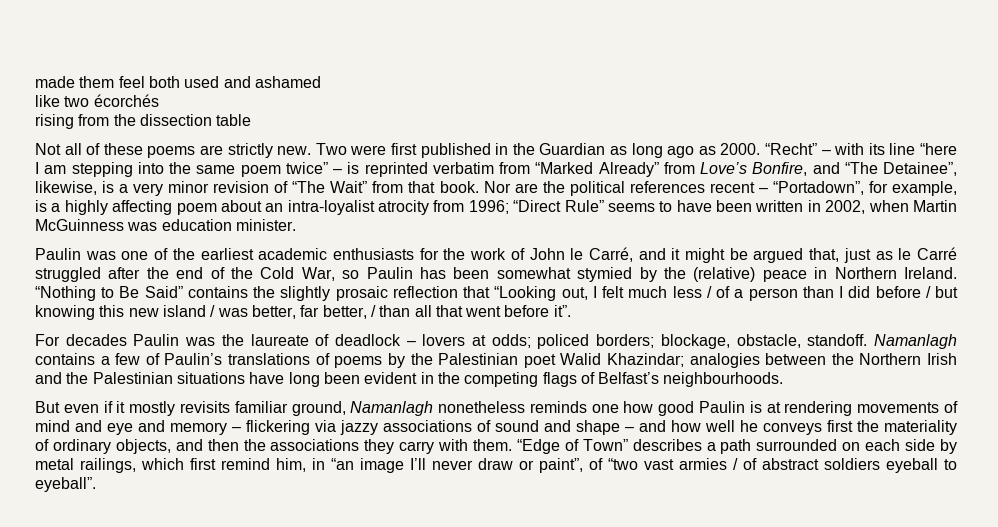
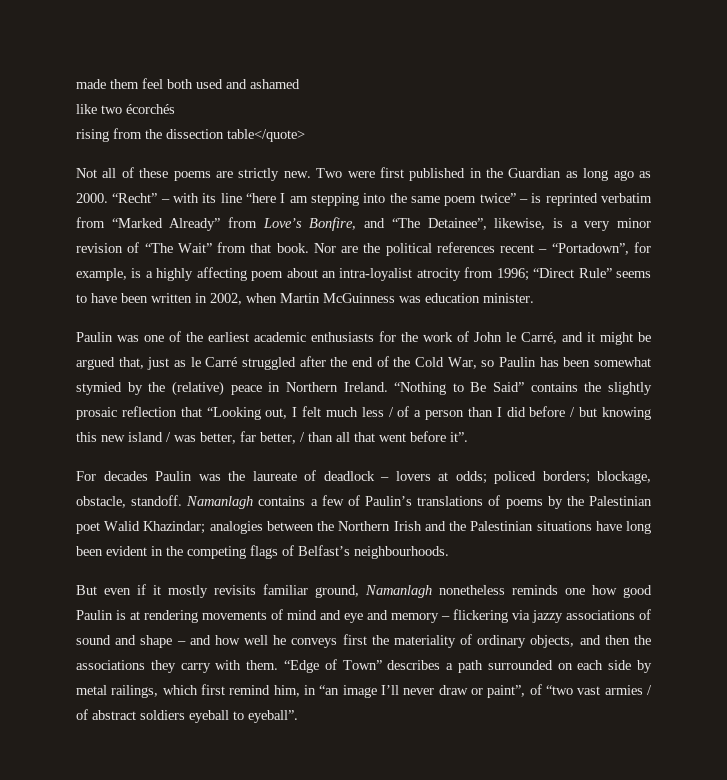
[216,114,252,126] table -> [227,129,305,142] table</quote>

